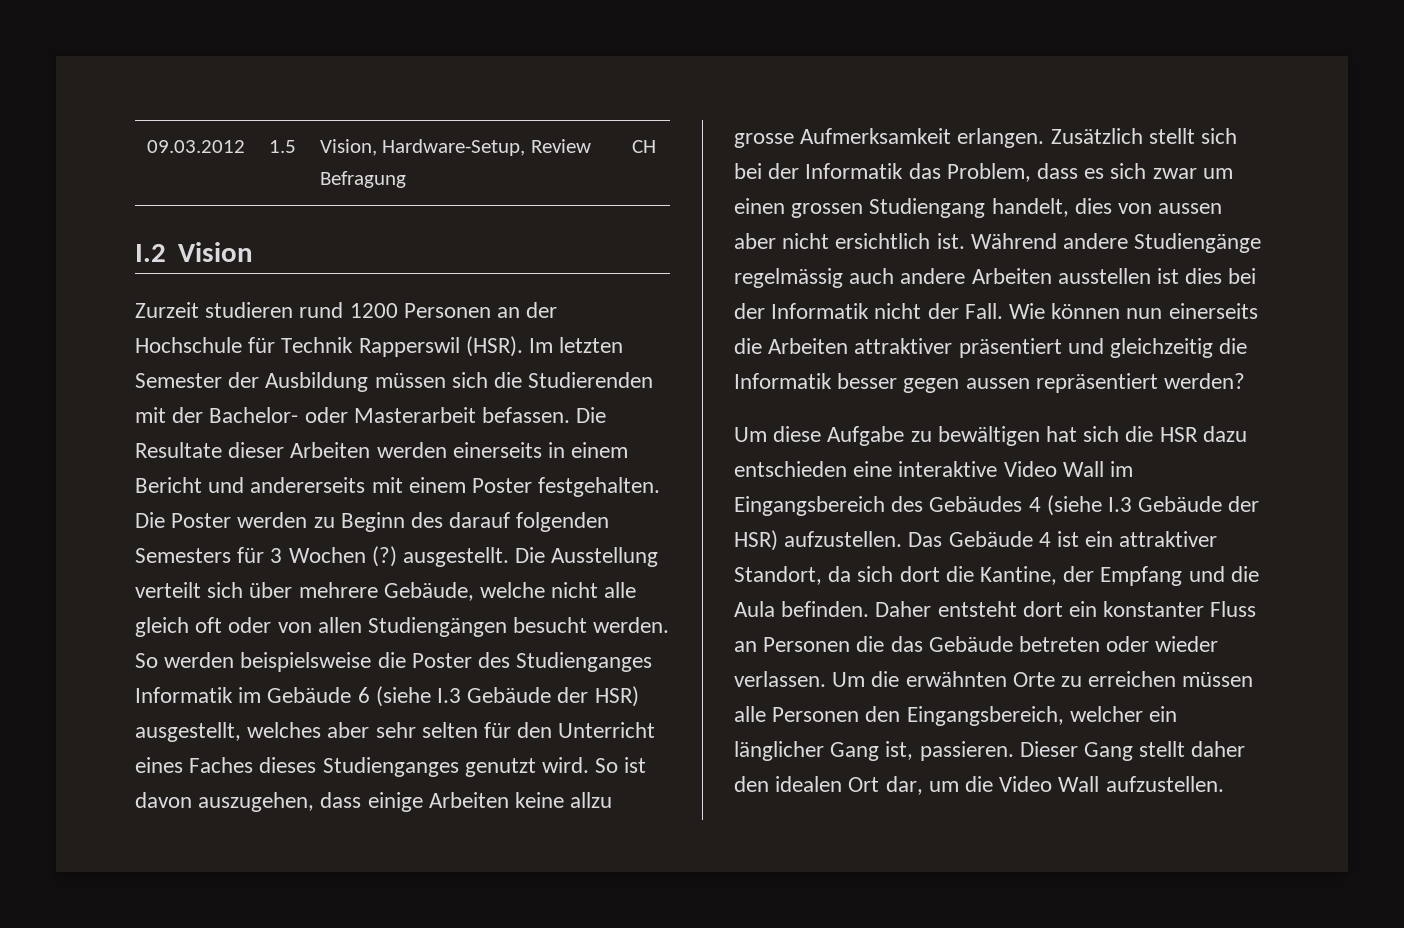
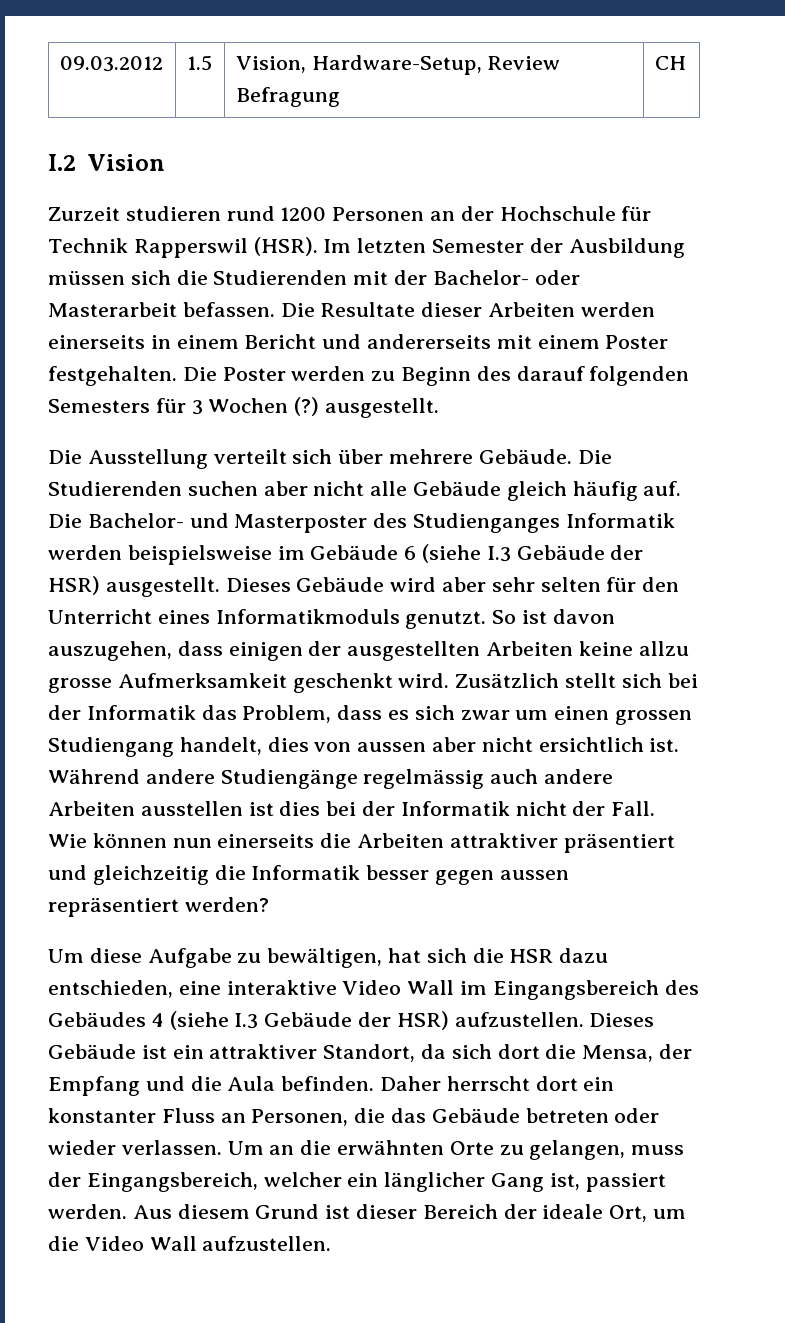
(510, 557) none -> (440, 408) //
[383,582,637,601] [135,617,670,637] [135,652,472,672] Gebäude, welche nicht alle gleich oft oder von allen Studiengängen besucht werden. So werden beispielsweise die Poster -> [478,449,612,464] [48,481,682,501] [48,513,368,533] Gebäude. Die Studierenden suchen aber nicht alle Gebäude gleich häufig auf. Die Bachelor- und Masterposter
(233, 695) none -> [48,545,272,565] werden beispielsweise
[135,722,322,742] ausgestellt, welches -> [105,577,437,597] ausgestellt. Dieses Gebäude wird
[189,757,590,777] Faches dieses Studienganges genutzt wird. -> [215,609,487,629] Informatikmoduls genutzt.
[367,792,423,812] einige -> [228,641,481,661] einigen der ausgestellten
[957,128,1045,148] erlangen. -> [292,673,450,693] geschenkt wird.
[937,426,1040,446] bewältigen -> [267,948,383,968] bewältigen,
[734,461,847,477] entschieden -> [48,980,173,998] entschieden,
[908,531,1051,547] Das Gebäude 4 -> [589,1013,655,1027] [48,1044,136,1059] Dieses Gebäude
[980,566,1058,585] Kantine, -> [582,1045,654,1062] Mensa,
[937,601,1017,617] entsteht -> [446,1076,530,1091] herrscht
[763,637,851,652] Personen -> [251,1109,349,1126] Personen,
(866, 679) none -> [269,1145,295,1155] an
[1088,671,1254,687] [734,706,901,722] erreichen müssen alle Personen den -> [529,1140,685,1160] [48,1172,81,1187] gelangen, muss der
[919,741,1246,761] [734,776,923,795] passieren. Dieser Gang stellt daher den idealen Ort dar, -> [585,1173,666,1192] [48,1204,648,1222] passiert werden. Aus diesem Grund ist dieser Bereich der ideale Ort,

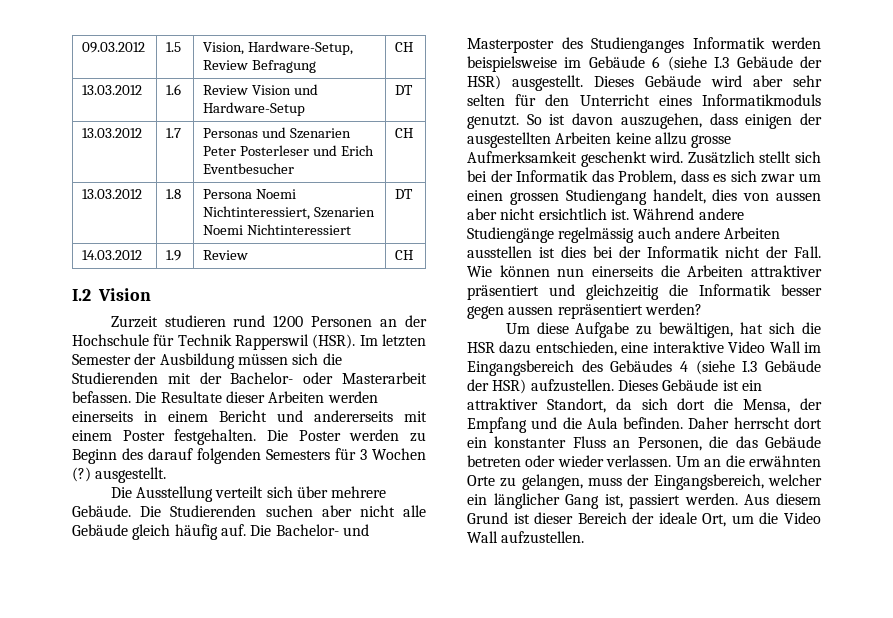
(686, 63) none -> [82,85,143,95] [166,84,182,95] [203,84,319,95] [203,102,306,116] [395,85,414,95] [82,128,143,138] [166,128,182,138] [203,127,352,139] [203,145,375,156] [203,163,295,174] [395,128,414,138] [82,189,143,199] [166,189,182,199] [203,189,297,199] [203,206,376,220] [203,224,352,235] [395,189,414,199] [82,250,143,260] [166,250,182,261] [203,250,249,260] [395,250,414,260] // 13.03.2012 | 1.6 | Review Vision und Hardware-Setup | DT // 13.03.2012 | 1.7 | Personas und Szenarien Peter Posterleser und Erich Eventbesucher | CH // 13.03.2012 | 1.8 | Persona Noemi Nichtinteressiert, Szenarien Noemi Nichtinteressiert | DT // 14.03.2012 | 1.9 | Review | CH

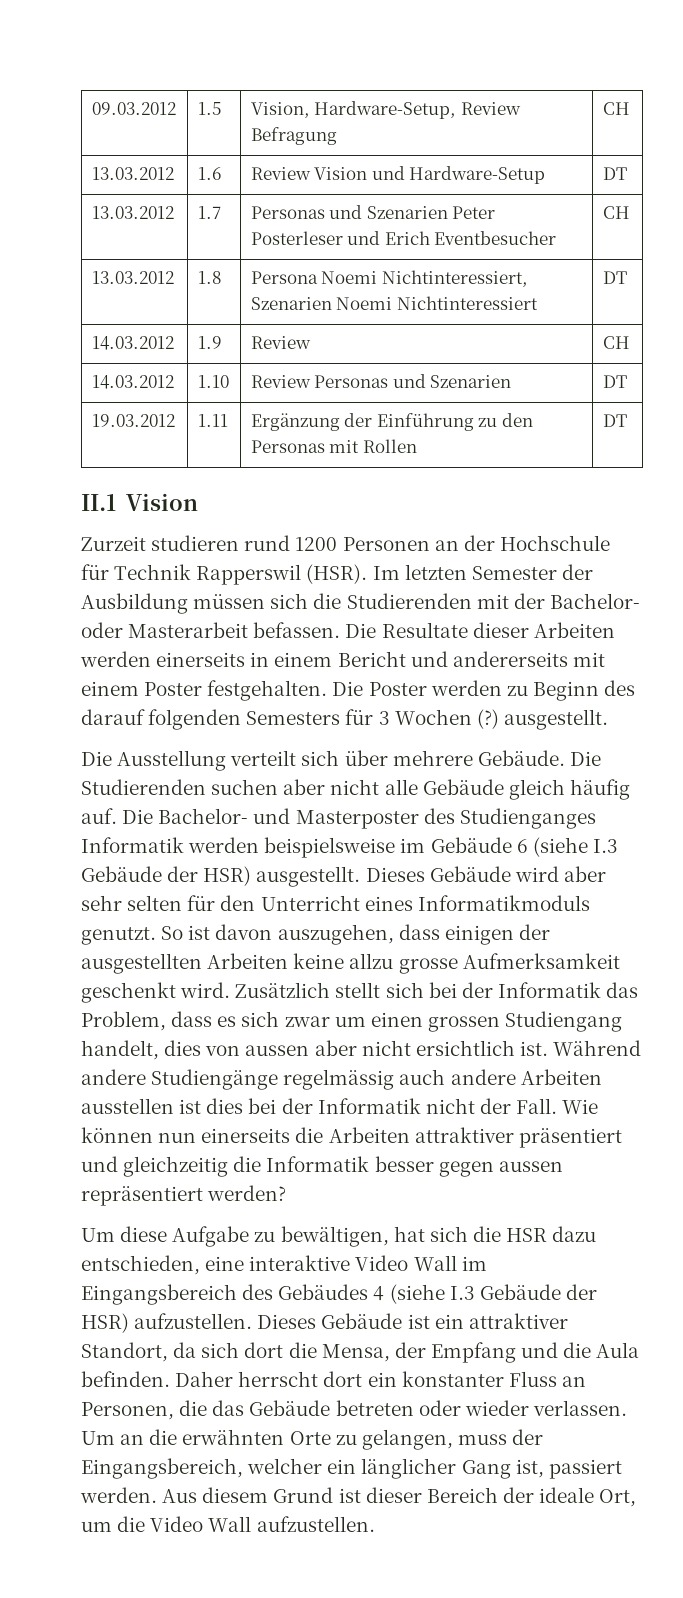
[72,289,91,301] // I.2 -> [91,375,174,389] [197,375,229,388] [250,374,512,388] [602,375,627,388] [91,414,175,427] [197,414,228,427] [250,413,533,431] [250,439,417,453] [602,414,627,427] [81,494,116,511] // 14.03.2012 | 1.10 | Review Personas und Szenarien | DT // 19.03.2012 | 1.11 | Ergänzung der Einführung zu den Personas mit Rollen | DT // II.1

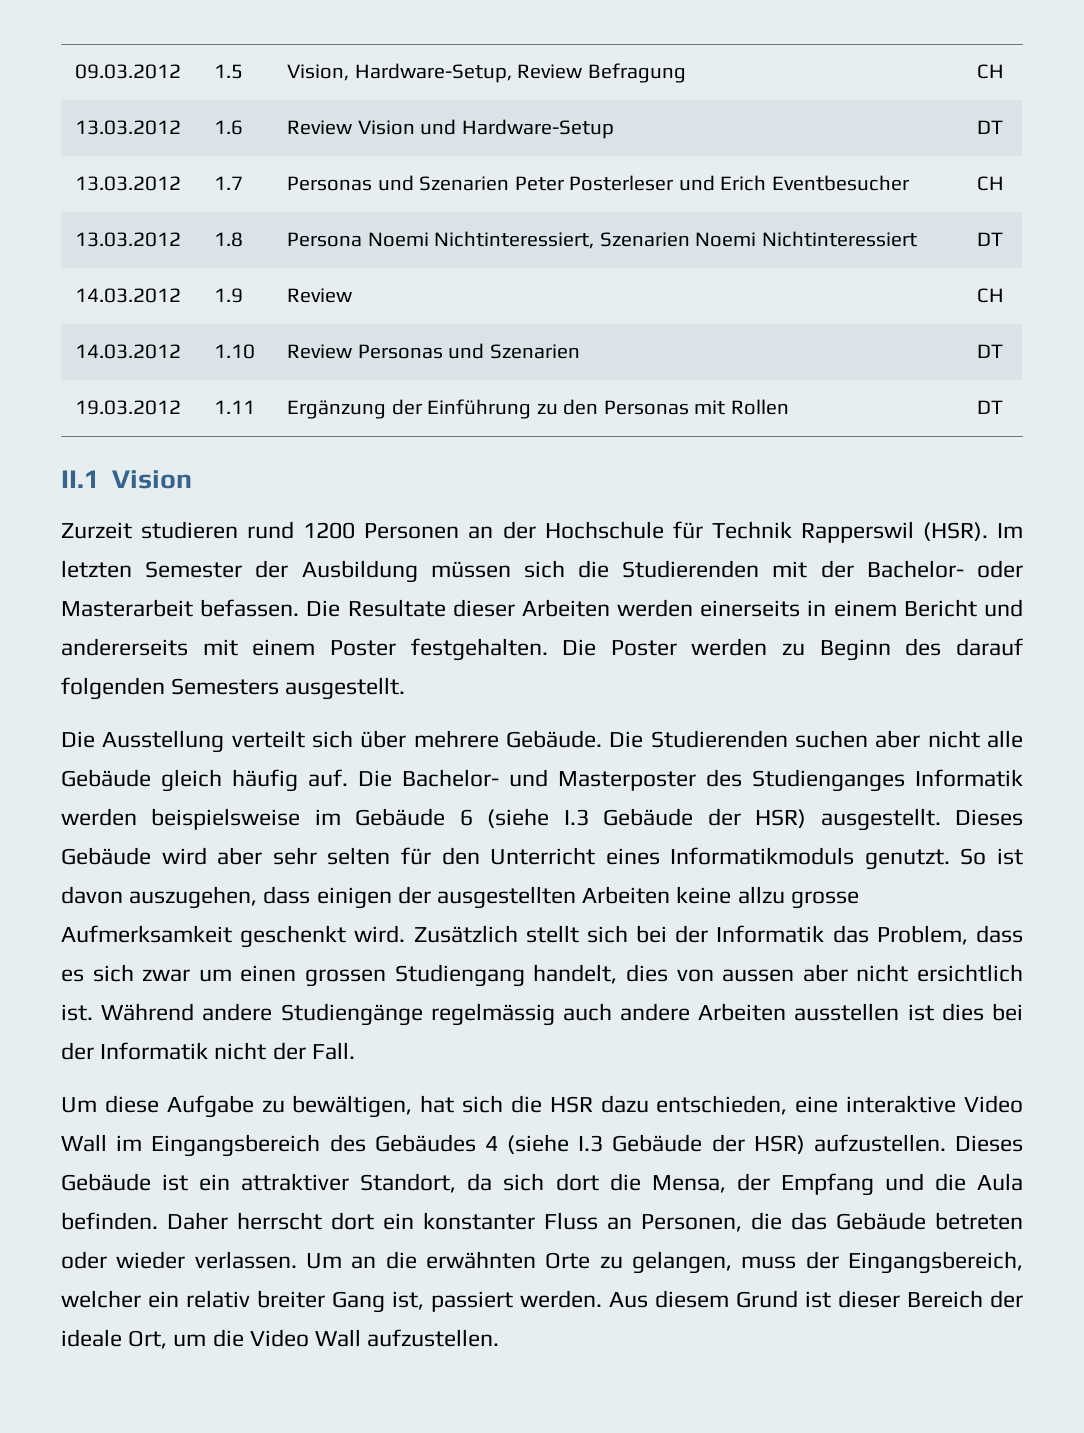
[345,709,499,729] für 3 Wochen (?) -> (280, 686) none
[562,1099,599,1114] [81,1127,622,1148] [81,1156,563,1177] [81,1185,287,1206] Wie können nun einerseits die Arbeiten attraktiver präsentiert und gleichzeitig die Informatik besser gegen aussen repräsentiert werden? -> (355, 1051) none
[361,1458,457,1479] länglicher -> [186,1290,325,1308] relativ breiter

